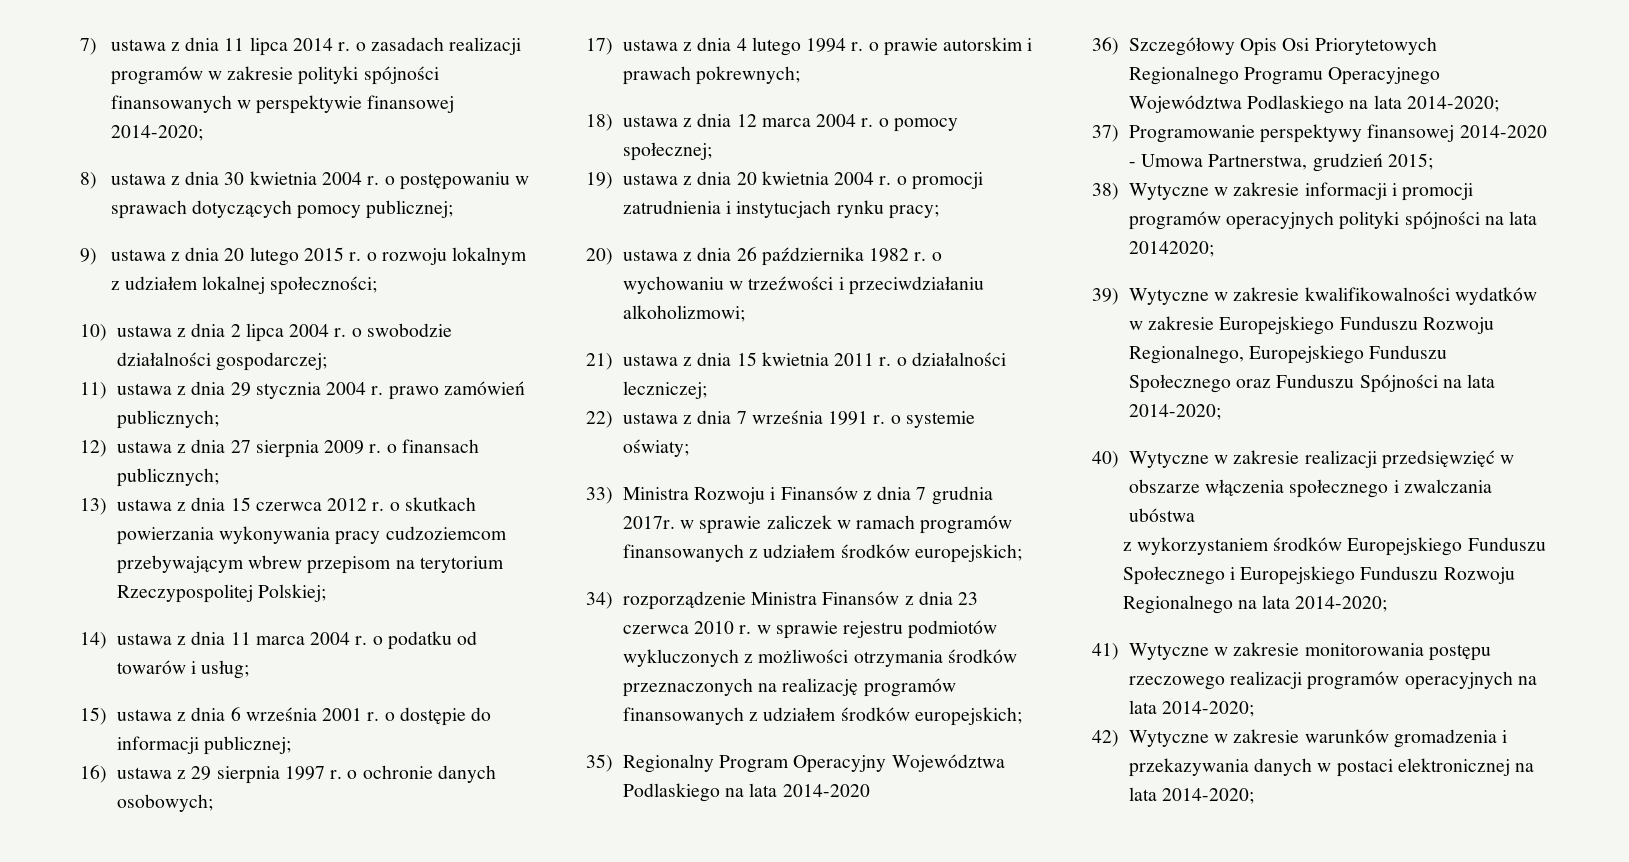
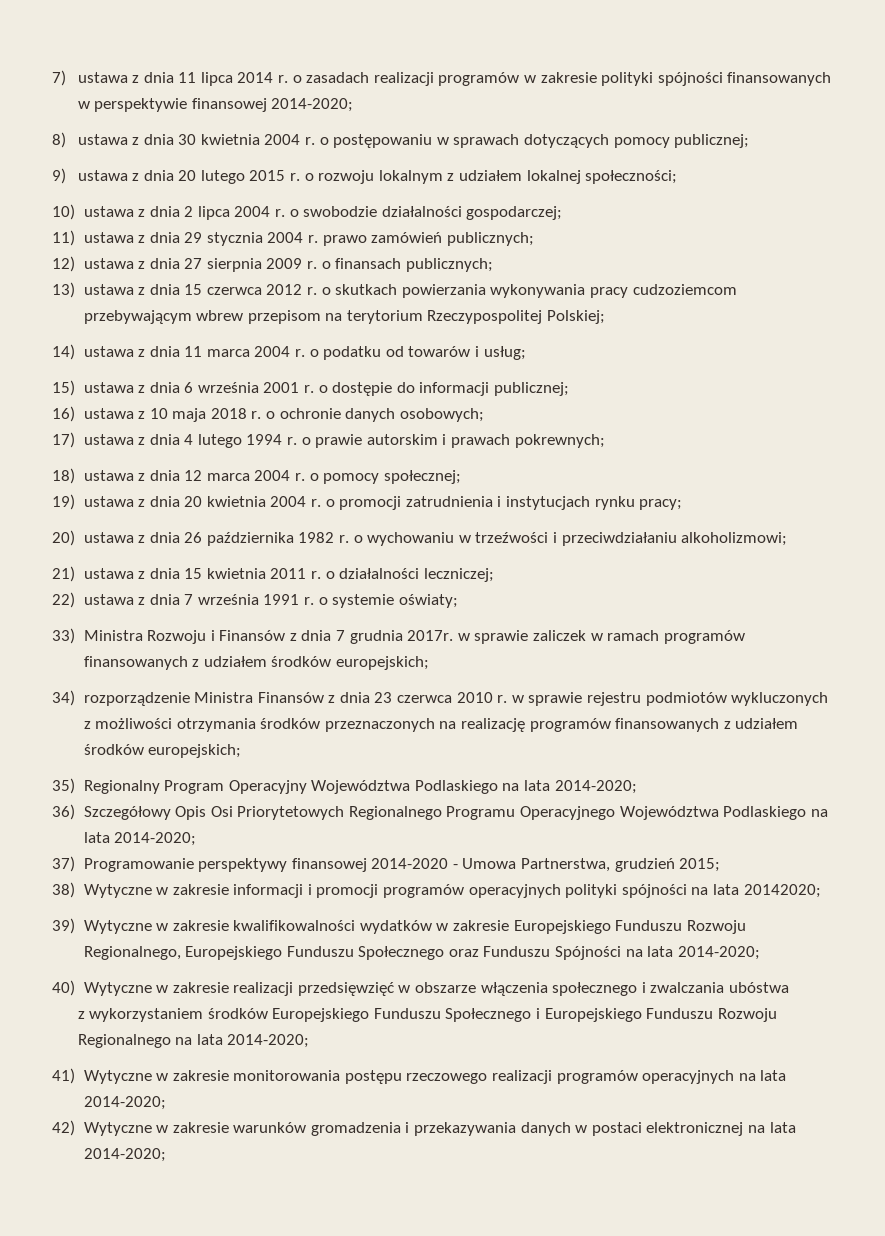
[191,766,325,784] 29 sierpnia 1997 -> [149,408,247,422] 10 maja 2018
[782,784,870,797] 2014-2020 -> [554,780,637,794] 2014-2020;

